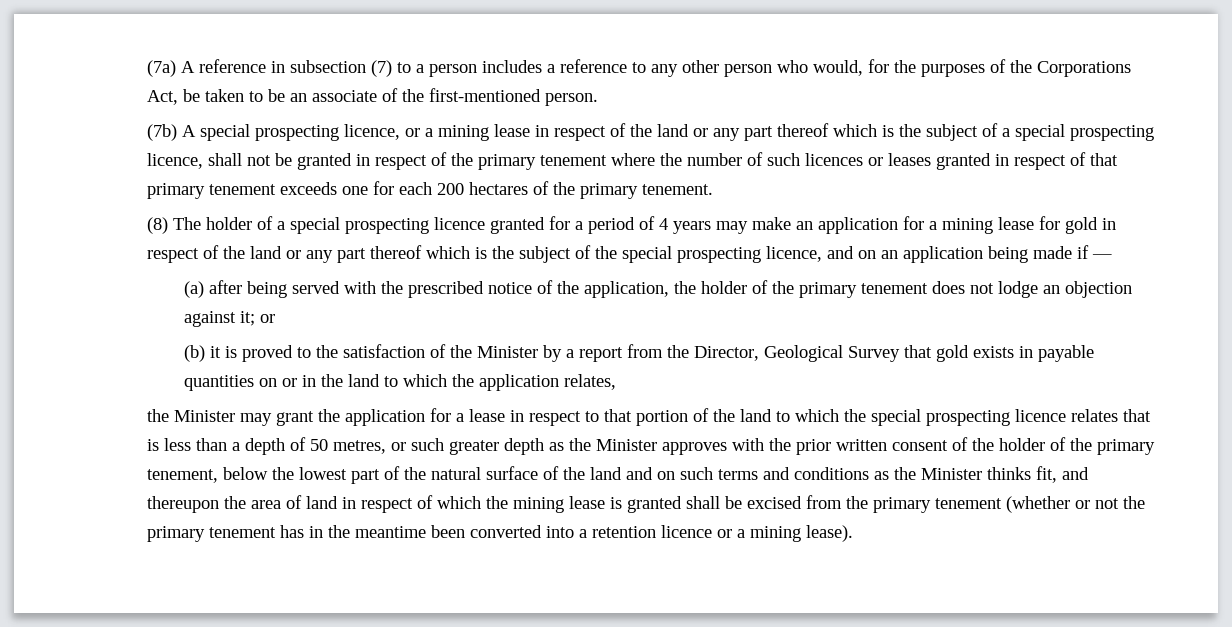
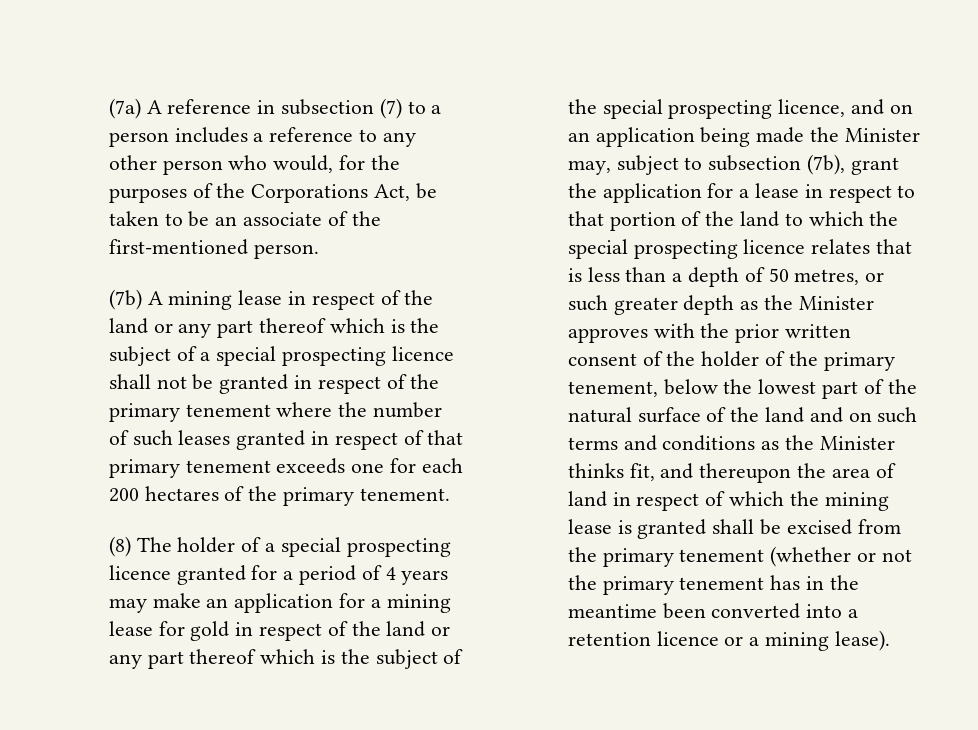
[200,124,434,141] special prospecting licence, or a -> (163, 298) none
[147,153,204,169] licence, -> [391,346,454,361] licence
[805,153,884,166] licences or -> (173, 438) none
[1077,245,1113,259] [183,280,1132,298] [183,311,275,327] [183,344,1094,362] [183,374,616,391] [147,409,273,426] if — // (a) after being served with the prescribed notice of the application, the holder of the primary tenement does not lodge an objection against it; or // (b) it is proved to the satisfaction of the Minister by a report from the Director, Geological Survey that gold exists in payable quantities on or in the land to which the application relates, // the Minister may -> [810,127,920,142] [567,154,846,175] the Minister may, subject to subsection (7b),

